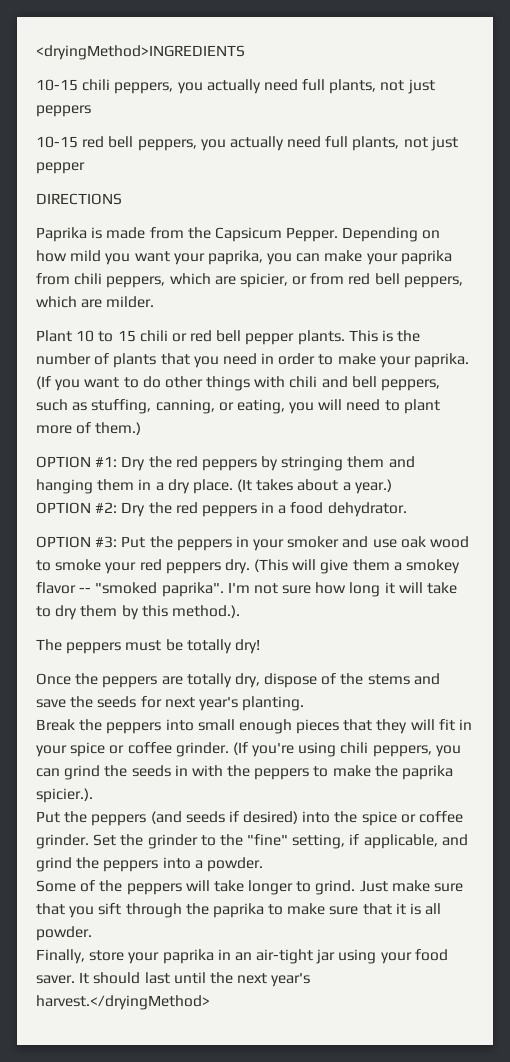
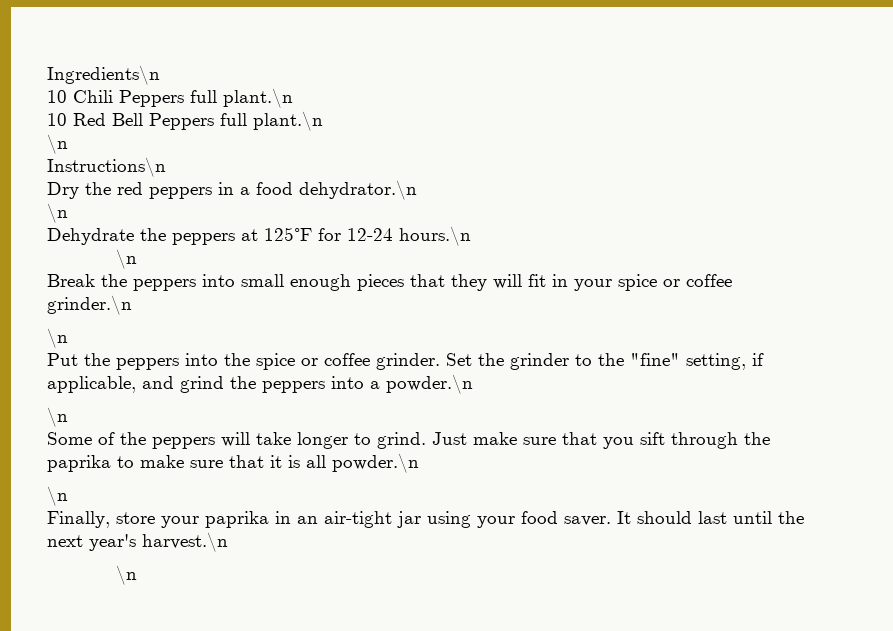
[36,45,245,60] [36,79,435,94] [36,105,91,117] [36,136,458,151] [36,162,85,174] [36,193,122,205] [36,227,441,242] [36,250,452,265] [36,273,463,288] [36,296,155,308] [36,330,421,345] [36,353,470,368] [36,376,441,391] [36,399,440,414] [36,422,142,435] [36,456,415,471] [36,479,392,494] [36,502,118,514] <dryingMethod>INGREDIENTS // 10-15 chili peppers, you actually need full plants, not just peppers // 10-15 red bell peppers, you actually need full plants, not just pepper // DIRECTIONS // Paprika is made from the Capsicum Pepper. Depending on how mild you want your paprika, you can make your paprika from chili peppers, which are spicier, or from red bell peppers, which are milder. // Plant 10 to 15 chili or red bell pepper plants. This is the number of plants that you need in order to make your paprika. (If you want to do other things with chili and bell peppers, such as stuffing, canning, or eating, you will need to plant more of them.) // OPTION #1: Dry the red peppers by stringing them and hanging them in a dry place. (It takes about a year.) // OPTION #2: -> [47,65,160,85] [47,88,293,108] [47,111,323,131] [47,134,68,154] [47,157,166,177] Ingredients\n // 10 Chili Peppers full plant.\n // 10 Red Bell Peppers full plant.\n // \n // Instructions\n //
[327,502,407,517] [36,536,470,551] [36,559,461,574] [36,582,458,597] [36,605,240,620] [36,639,260,654] [36,673,440,688] [36,696,305,711] dehydrator. // OPTION #3: Put the peppers in your smoker and use oak wood to smoke your red peppers dry. (This will give them a smokey flavor -- "smoked paprika". I'm not sure how long it will take to dry them by this method.). // The peppers must be totally dry! // Once the peppers are totally dry, dispose of the stems and save the seeds for next year's planting. -> [299,180,417,200] [47,203,68,223] [47,226,471,246] [115,249,137,269] dehydrator.\n // \n // Dehydrate the peppers at 125°F for 12-24 hours.\n // \n
[175,742,461,757] [36,765,454,780] [36,788,93,803] [36,811,299,826] grinder. (If you're using chili peppers, you can grind the seeds in with the peppers to make the paprika spicier.). // Put the peppers (and seeds if desired) -> [47,295,132,315] [47,328,68,348] [47,353,179,370] grinder.\n // \n // Put the peppers
[206,857,263,872] powder. -> [386,374,473,394] [47,407,68,427] powder.\n // \n
[36,926,92,941] powder. -> [332,453,419,473] [47,486,68,506] powder.\n // \n
[36,995,210,1010] harvest.</dryingMethod> -> [142,532,228,552] [115,565,137,585] harvest.\n // \n

